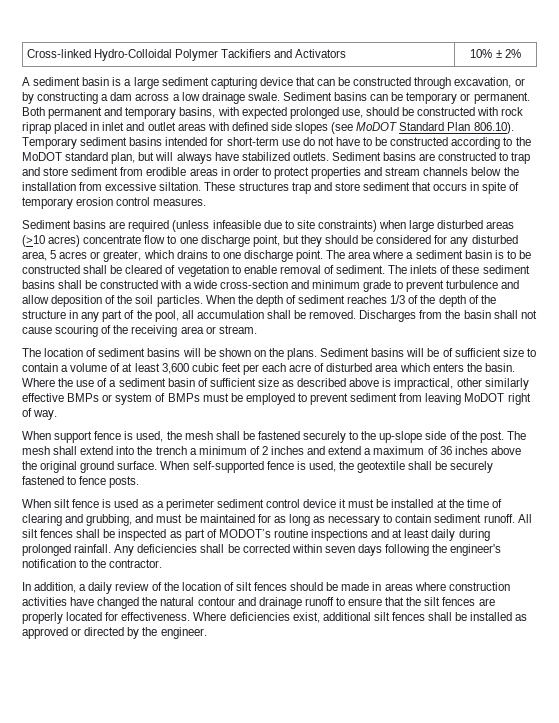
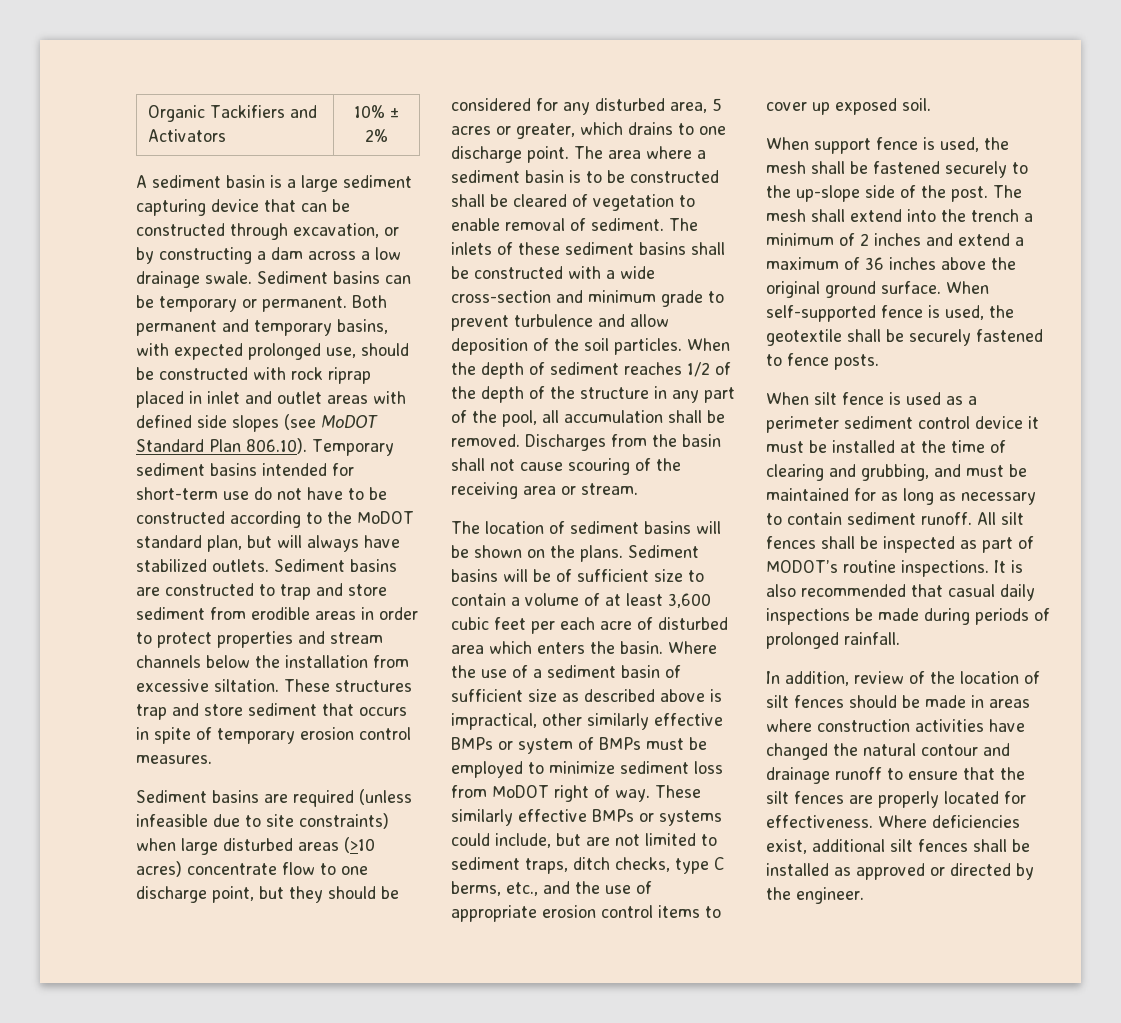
[26,49,219,61] Cross-linked Hydro-Colloidal Polymer -> [147,105,205,122] Organic
[390,295,406,304] 1/3 -> [687,362,710,377] 1/2
[310,393,462,405] prevent sediment from leaving -> [549,761,723,774] [451,785,487,798] minimize sediment loss from
(58, 415) none -> [655,785,701,798] [451,809,722,826] [451,833,717,848] [451,857,724,874] [451,881,652,896] [451,905,721,922] [766,98,931,115] These similarly effective BMPs or systems could include, but are not limited to sediment traps, ditch checks, type C berms, etc., and the use of appropriate erosion control items to cover up exposed soil.
[311,529,490,541] [22,544,502,556] [22,559,163,568] inspections and at least daily during prolonged rainfall. Any deficiencies shall be corrected within seven days following the engineer's notification to the contractor. -> [901,560,1023,577] [766,584,1035,601] [766,608,1050,625] [766,632,900,649] inspections. It is also recommended that casual daily inspections be made during periods of prolonged rainfall.
[79,582,113,594] a daily -> (849, 678) none

